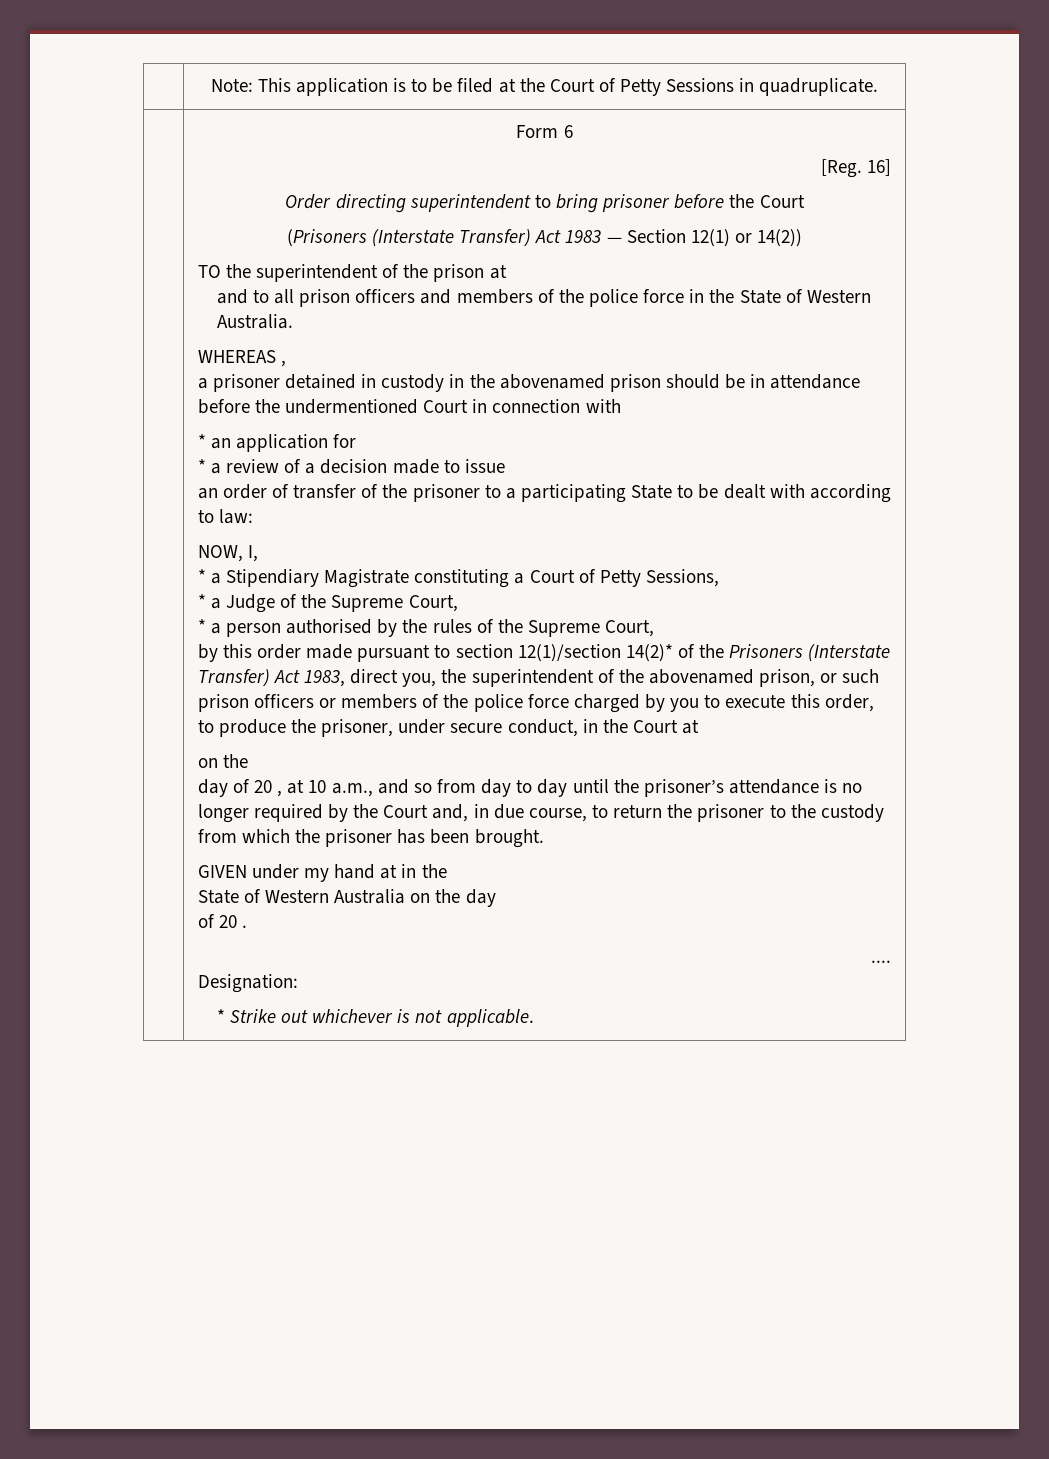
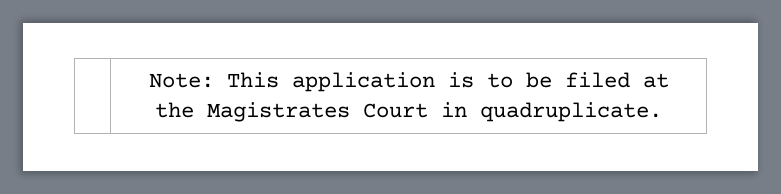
[549,78,879,96] [516,125,573,138] [821,159,892,178] [285,194,805,213] [286,229,803,247] [197,264,507,282] [216,289,871,307] [216,314,293,329] [197,350,286,367] [197,374,861,392] [197,399,621,414] [197,434,357,452] [197,459,505,474] [197,484,891,503] [197,509,253,524] [197,545,258,562] [197,569,720,588] [197,594,458,613] [197,619,655,637] [197,644,891,662] [197,669,880,687] [197,694,874,713] [197,719,700,737] [197,754,248,768] [197,779,863,797] [197,804,884,823] [197,829,544,848] [197,864,447,882] [197,889,496,907] [197,914,248,928] [871,960,892,963] [197,974,298,993] [216,1009,534,1027] Court of Petty Sessions in quadruplicate. // | Form 6 // [Reg. 16] // Order directing superintendent to bring prisoner before the Court // (Prisoners (Interstate Transfer) Act 1983 — Section 12(1) or 14(2)) // TO the superintendent of the prison at // and to all prison officers and members of the police force in the State of Western Australia. // WHEREAS , // a prisoner detained in custody in the abovenamed prison should be in attendance before the undermentioned Court in connection with // * an application for // * a review of a decision made to issue // an order of transfer of the prisoner to a participating State to be dealt with according to law: // NOW, I, // * a Stipendiary Magistrate constituting a Court of Petty Sessions, // * a Judge of the Supreme Court, // * a person authorised by the rules of the Supreme Court, // by this order made pursuant to section 12(1)/section 14(2)* of the Prisoners (Interstate Transfer) Act 1983, direct you, the superintendent of the abovenamed prison, or such prison officers or members of the police force charged by you to execute this order, to produce the prisoner, under secure conduct, in the Court at // on the // day of 20 , at 10 a.m., and so from day to day until the prisoner’s attendance is no longer required by the Court and, in due course, to return the prisoner to the custody from which the prisoner has been brought. // GIVEN under my hand at in the // State of Western Australia on the day // of 20 . // .... // Designation: // * Strike out whichever is not applicable. -> [206,102,662,122] Magistrates Court in quadruplicate.

